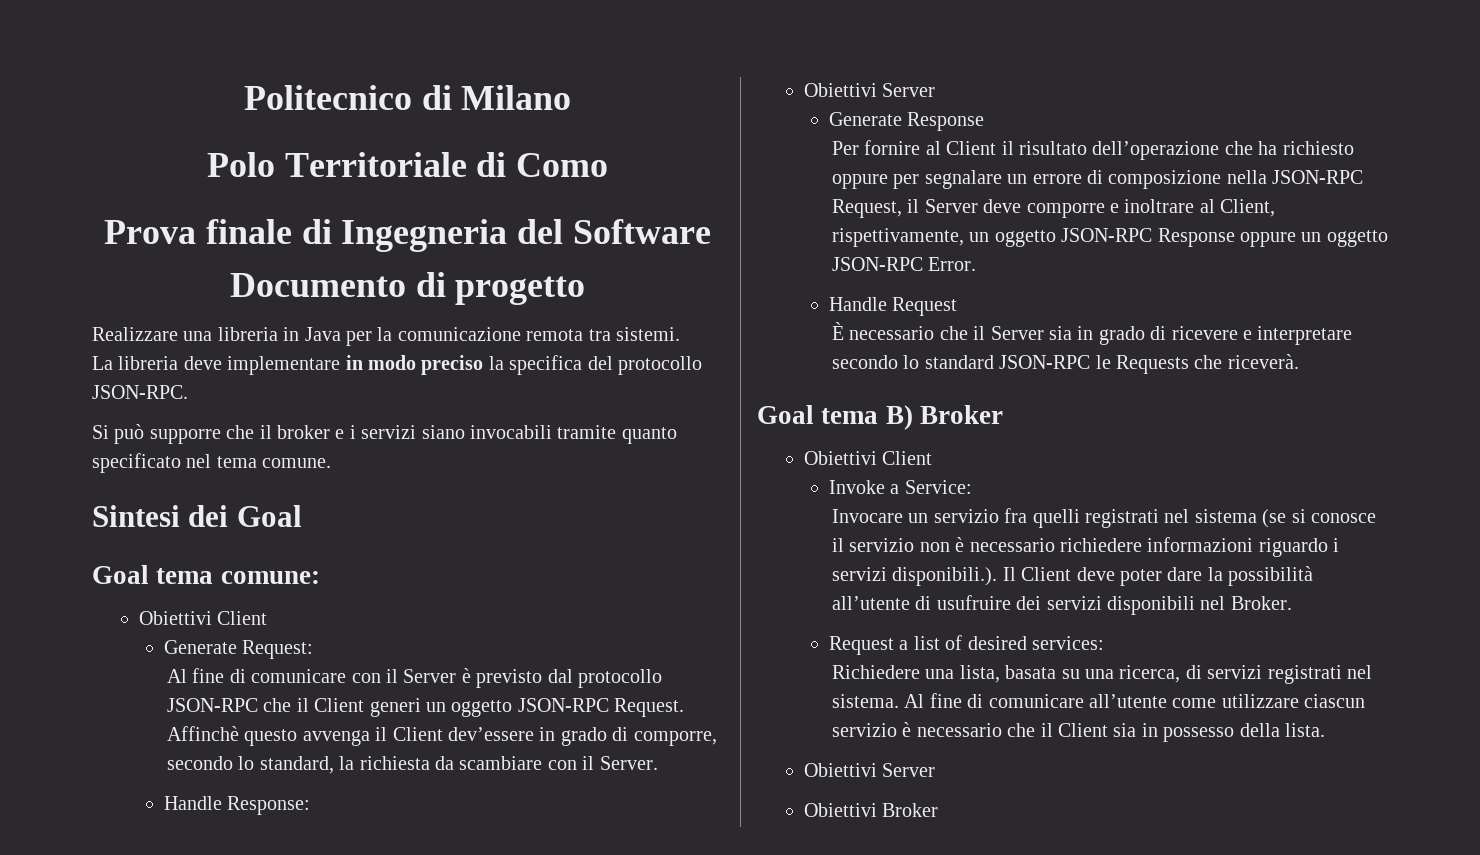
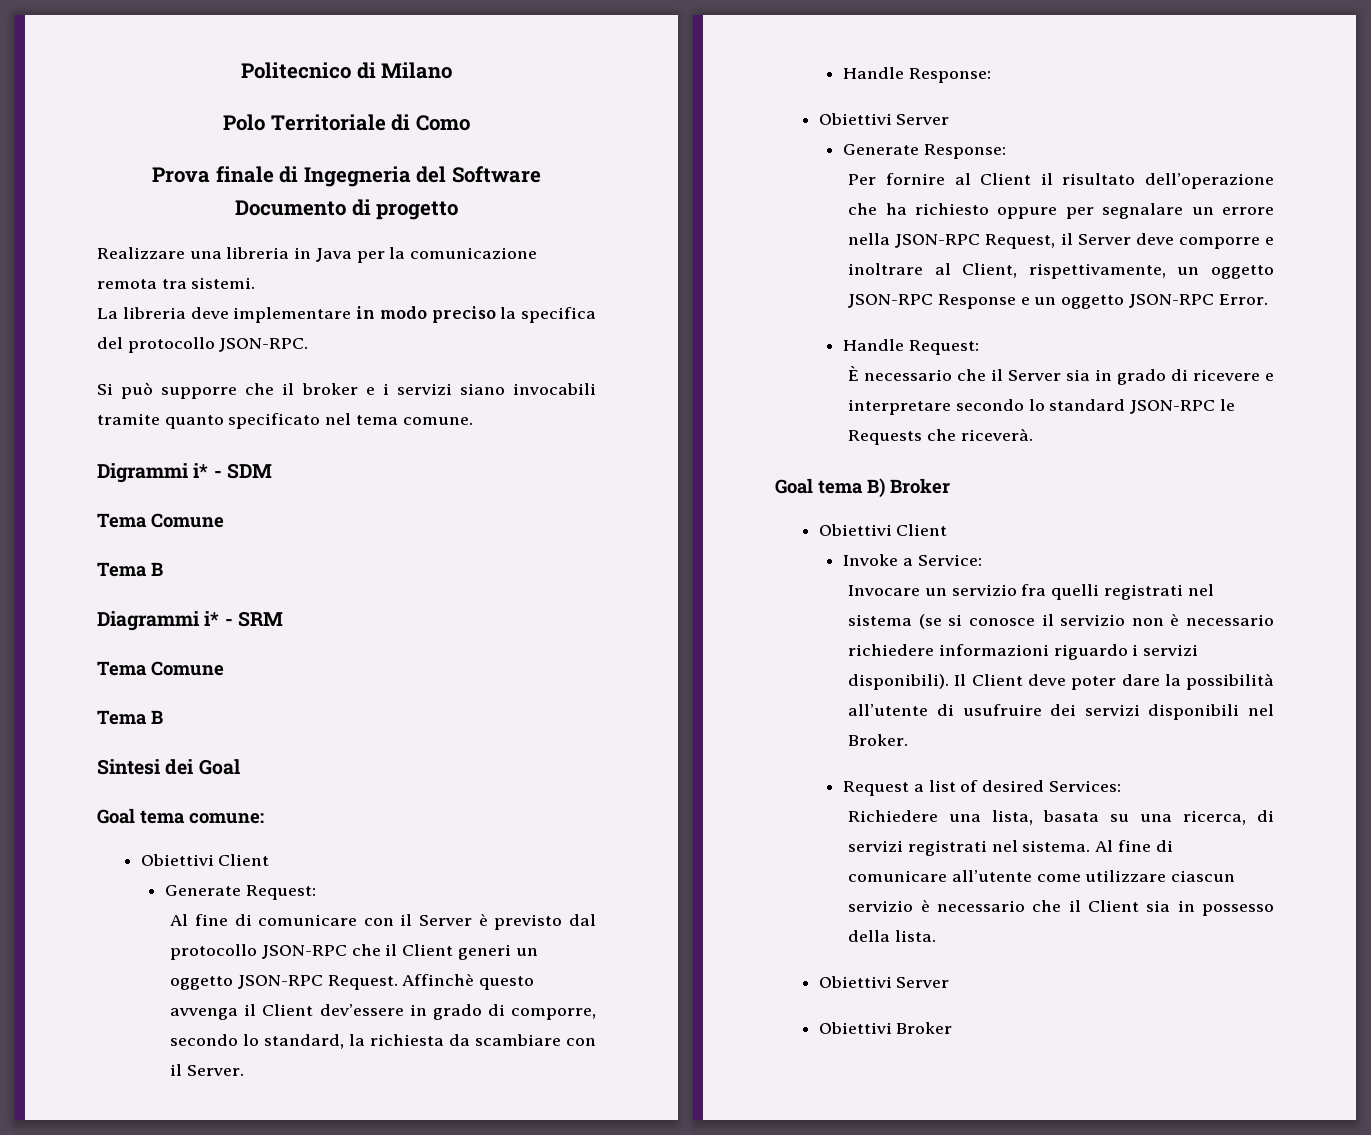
(332, 463) none -> [97,463,272,483] [97,513,224,528] [97,562,163,577] [97,611,283,631] [97,661,224,676] [97,710,163,725] // Digrammi i* - SDM // Tema Comune // Tema B // Diagrammi i* - SRM // Tema Comune // Tema B
[907,112,985,131] Response -> [923,144,1006,159] Response:
[1086,170,1222,189] di composizione -> (1274, 211) none
[1239,232,1296,247] oppure -> [1020,297,1030,305] e
[892,297,958,316] Request -> [908,340,979,355] Request:
[892,567,998,586] disponibili.). -> [848,674,950,690] disponibili).
[1031,636,1104,650] services: -> [1048,780,1121,792] Services:

